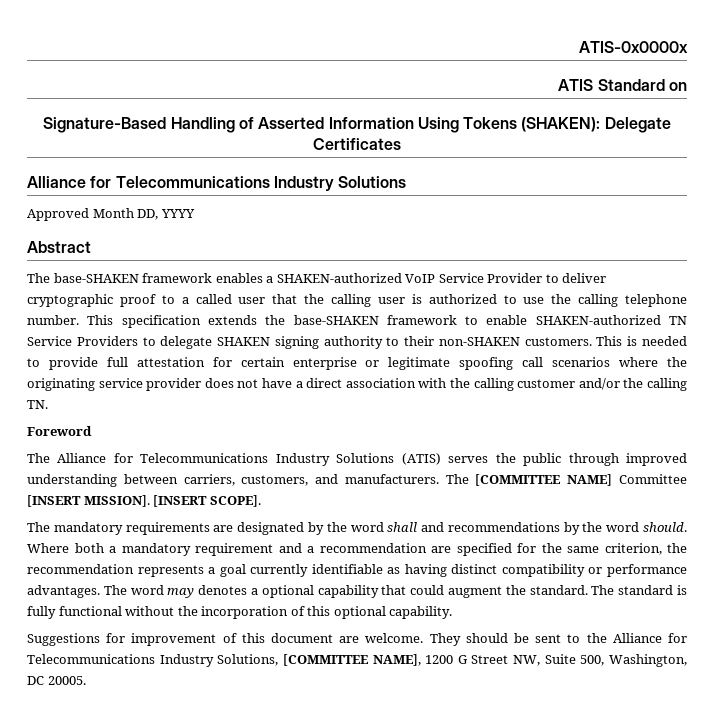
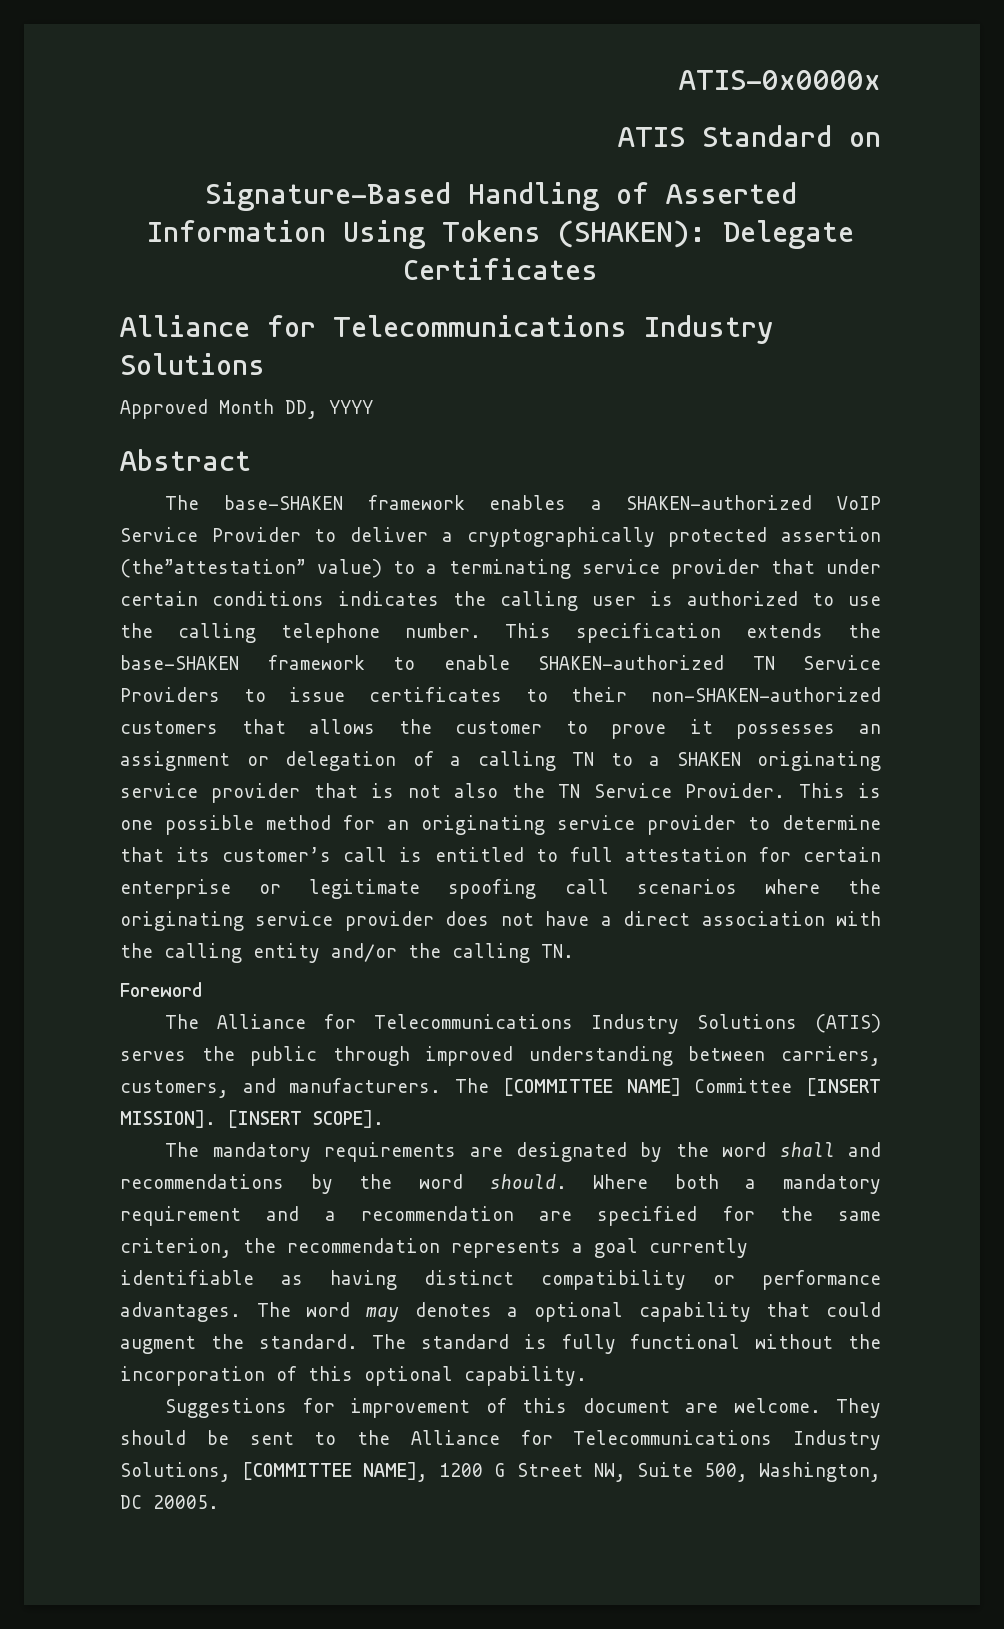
[27,294,298,307] cryptographic proof to a called user that -> [441,527,881,547] [120,559,881,579] [120,591,439,606] a cryptographically protected assertion (the”attestation” value) to a terminating service provider that under certain conditions indicates
[160,336,687,349] [27,357,98,370] delegate SHAKEN signing authority to their non-SHAKEN customers. This is needed to provide -> [289,687,881,702] [120,719,881,739] [120,751,881,771] [120,783,881,803] [120,815,881,835] [120,847,558,862] issue certificates to their non-SHAKEN-authorized customers that allows the customer to prove it possesses an assignment or delegation of a calling TN to a SHAKEN originating service provider that is not also the TN Service Provider. This is one possible method for an originating service provider to determine that its customer’s call is entitled to
[517,379,576,388] customer -> [253,943,320,963] entity

